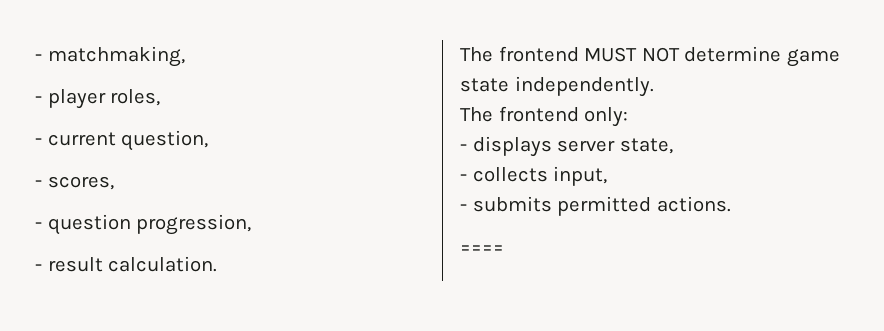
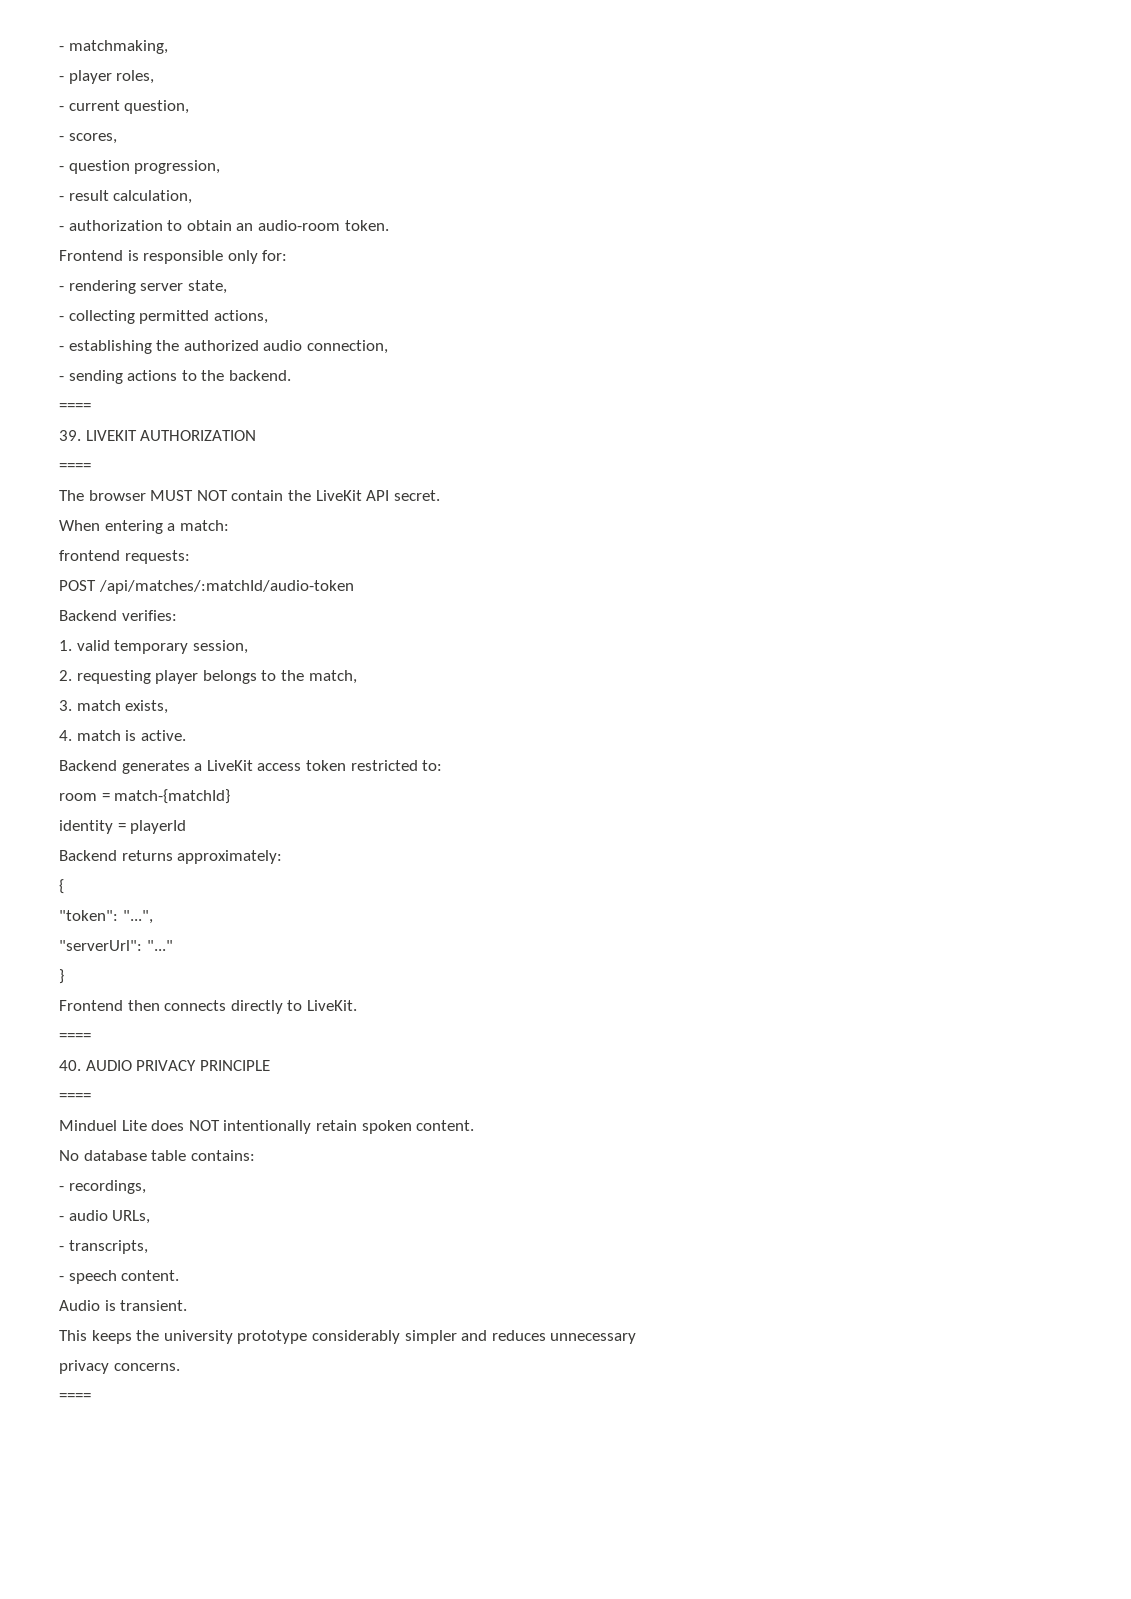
[108,256,218,272] [460,46,840,67] [460,76,654,97] [460,106,629,127] [460,136,673,157] [460,166,608,186] [460,196,731,216] calculation. // The frontend MUST NOT determine game state independently. // The frontend only: // - displays server state, // - collects input, // - submits permitted actions. -> [113,190,193,204] [59,220,389,231] [59,250,288,264] [59,280,227,294] [59,310,268,324] [59,340,388,354] [59,370,291,384] [59,403,91,411] [59,430,257,441] [59,463,91,471] [59,490,440,501] [59,520,229,534] [59,550,190,564] [59,580,354,594] [59,610,177,621] [59,640,248,654] [59,670,357,684] [59,700,169,714] [59,730,186,741] [59,760,443,774] [59,789,231,804] [59,820,187,834] [59,850,283,864] [59,879,64,894] [59,910,153,924] [59,940,173,951] [59,969,64,984] [59,1000,357,1014] [59,1033,91,1041] [59,1060,270,1071] [59,1093,91,1101] [59,1120,475,1134] [59,1150,255,1161] [59,1180,146,1194] [59,1210,151,1224] [59,1240,148,1254] [59,1270,180,1284] [59,1300,188,1311] [59,1330,637,1344] [59,1360,180,1374] calculation, // - authorization to obtain an audio-room token. // Frontend is responsible only for: // - rendering server state, // - collecting permitted actions, // - establishing the authorized audio connection, // - sending actions to the backend. // ==== // 39. LIVEKIT AUTHORIZATION // ==== // The browser MUST NOT contain the LiveKit API secret. // When entering a match: // frontend requests: // POST /api/matches/:matchId/audio-token // Backend verifies: // 1. valid temporary session, // 2. requesting player belongs to the match, // 3. match exists, // 4. match is active. // Backend generates a LiveKit access token restricted to: // room = match-{matchId} // identity = playerId // Backend returns approximately: // { // "token": "...", // "serverUrl": "..." // } // Frontend then connects directly to LiveKit. // ==== // 40. AUDIO PRIVACY PRINCIPLE // ==== // Minduel Lite does NOT intentionally retain spoken content. // No database table contains: // - recordings, // - audio URLs, // - transcripts, // - speech content. // Audio is transient. // This keeps the university prototype considerably simpler and reduces unnecessary // privacy concerns.

